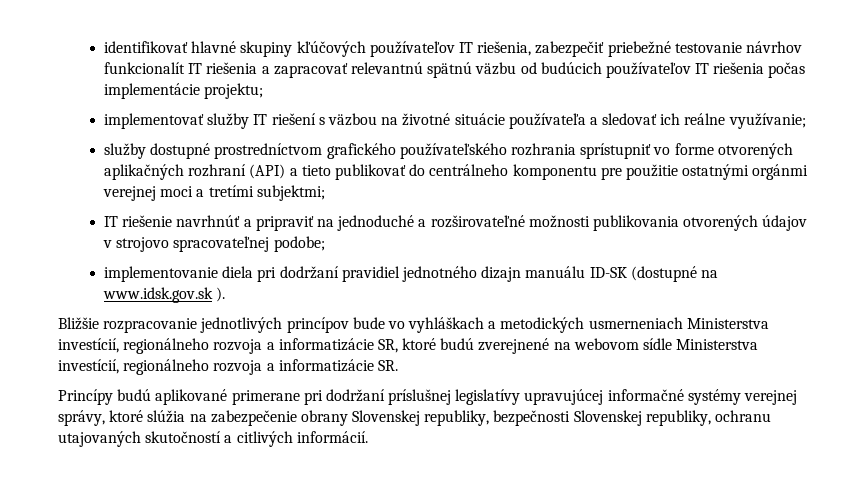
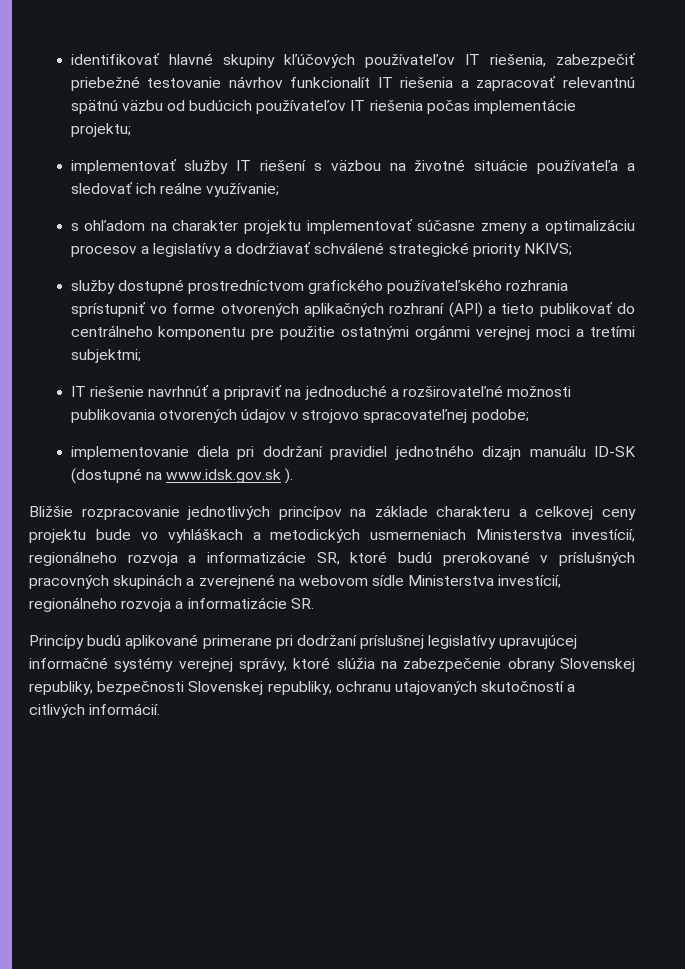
(806, 121) none -> [70,219,636,234] [70,242,573,257] // s ohľadom na charakter projektu implementovať súčasne zmeny a optimalizáciu procesov a legislatívy a dodržiavať schválené strategické priority NKIVS;
(349, 325) none -> [350,505,636,520] [29,529,86,543] na základe charakteru a celkovej ceny projektu
(475, 344) none -> [442,551,636,566] [29,574,195,589] prerokované v príslušných pracovných skupinách a

